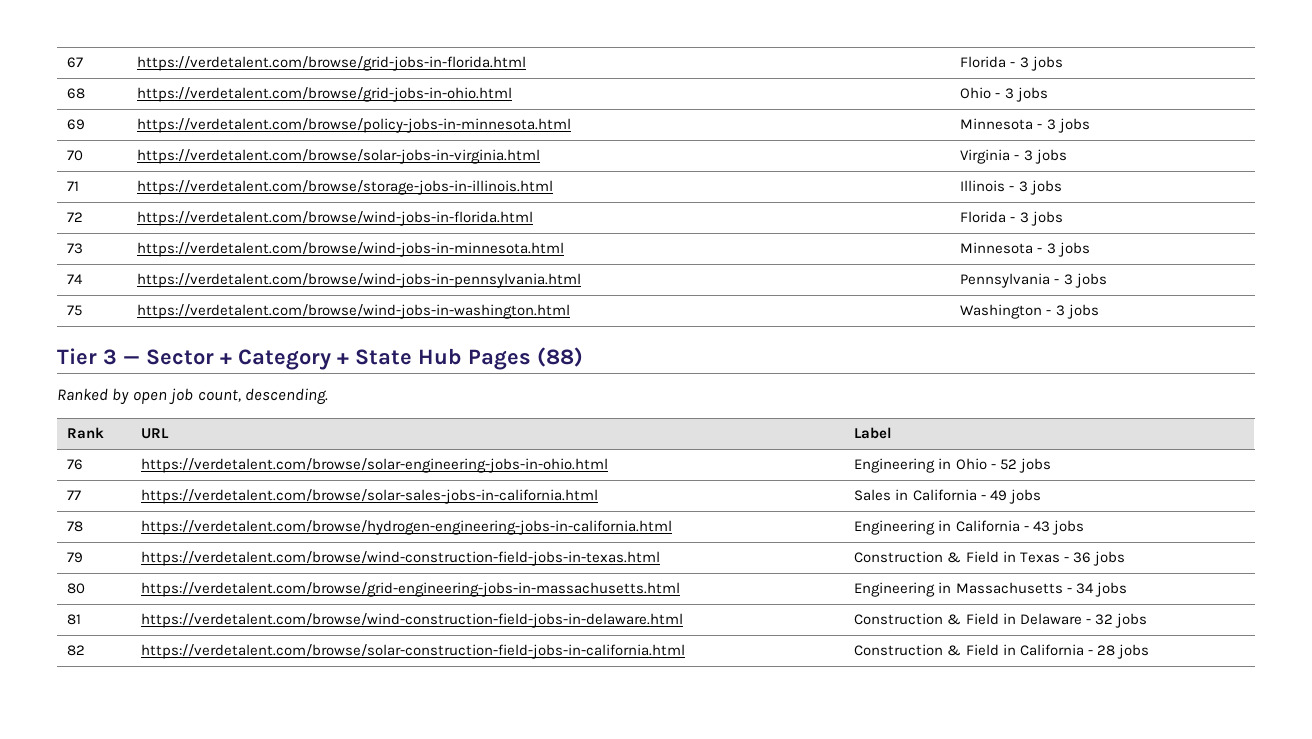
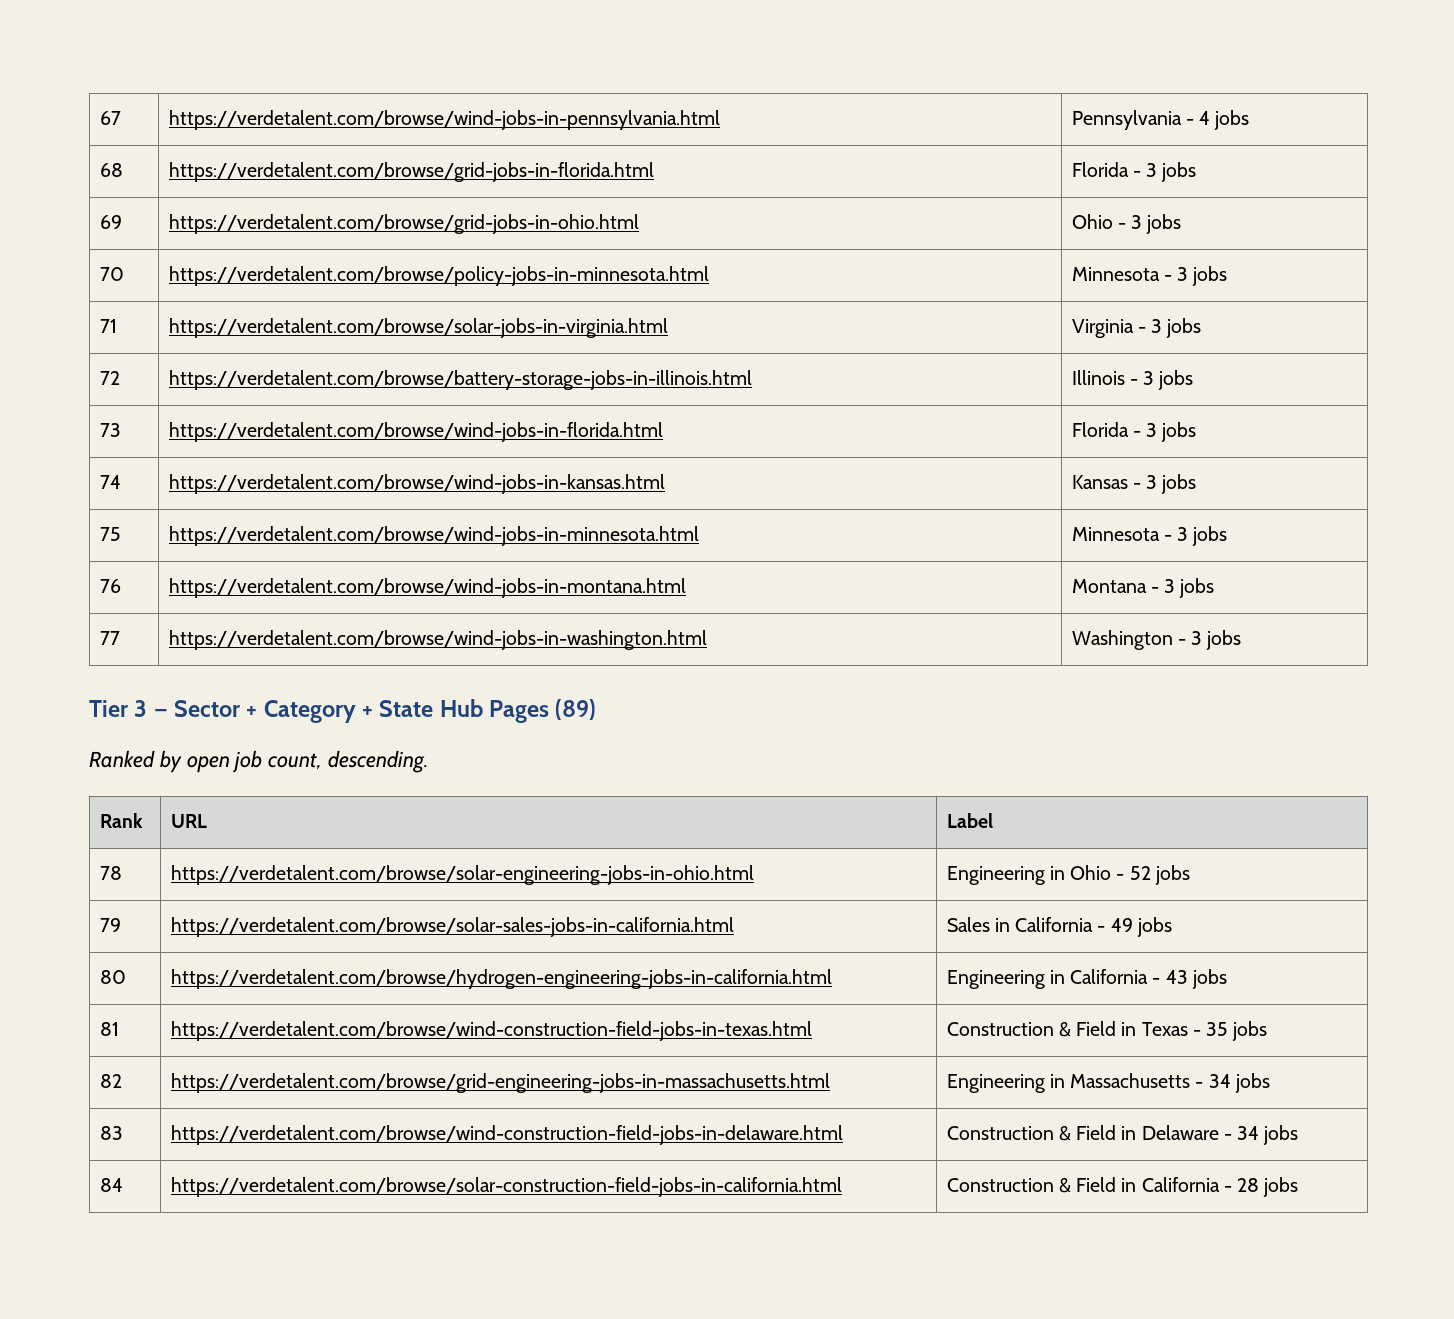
(84, 62) none -> [168,110,720,130] [1071,110,1250,130] [99,163,123,177] | https://verdetalent.com/browse/wind-jobs-in-pennsylvania.html | Pennsylvania - 4 jobs // 68
[67,88,86,99] 68 -> [99,215,122,229] 69
[67,119,86,130] 69 -> [99,267,124,281] 70
[67,150,84,161] 70 -> [99,319,117,333] 71
[67,181,80,191] [137,180,554,195] 71 | https://verdetalent.com/browse/storage-jobs-in-illinois.html -> [99,371,120,385] [168,370,752,390] 72 | https://verdetalent.com/browse/battery-storage-jobs-in-illinois.html
[67,212,84,222] 72 -> [99,423,121,437] 73
[67,243,84,254] 73 -> [99,475,121,489] [168,474,665,494] [1071,474,1197,494] [99,527,121,541] 74 | https://verdetalent.com/browse/wind-jobs-in-kansas.html | Kansas - 3 jobs // 75
[67,274,84,284] [137,273,582,288] [960,273,1107,288] [67,305,83,316] 74 | https://verdetalent.com/browse/wind-jobs-in-pennsylvania.html | Pennsylvania - 3 jobs // 75 -> [99,579,121,593] [168,578,686,598] [1071,578,1215,598] [99,631,120,645] 76 | https://verdetalent.com/browse/wind-jobs-in-montana.html | Montana - 3 jobs // 77
[537,347,583,367] (88) -> [555,699,597,720] (89)
[67,459,84,470] 76 -> [99,866,122,880] 78
[67,490,82,500] 77 -> [99,918,121,932] 79
[67,521,84,532] 78 -> [99,970,126,984] 80
[67,552,84,563] 79 -> [99,1022,119,1036] 81
[1072,551,1125,566] [67,583,86,594] 36 jobs // 80 -> [1206,1021,1268,1041] [99,1074,122,1088] 35 jobs // 82
[67,614,82,625] 81 -> [99,1126,123,1140] 83
[1094,613,1147,628] [67,645,86,656] 32 jobs // 82 -> [1237,1125,1299,1145] [99,1178,123,1192] 34 jobs // 84

